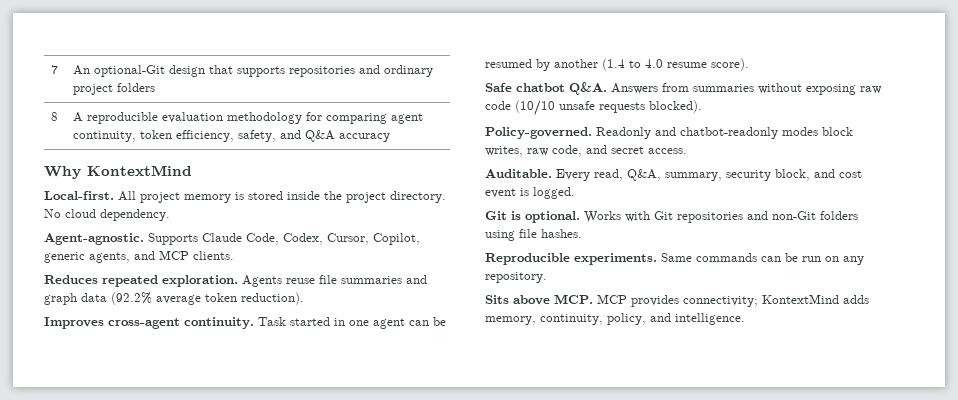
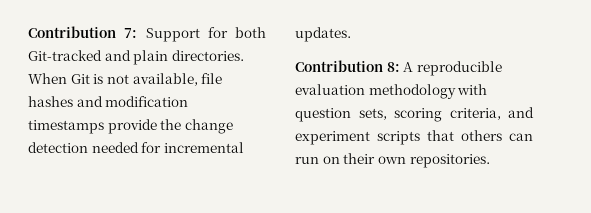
[51,65,59,74] [73,65,434,77] [73,83,156,95] [51,112,59,121] [73,112,424,124] [73,130,391,142] [44,165,192,179] [44,191,446,203] [44,209,170,221] [44,233,420,245] [44,250,234,263] [44,275,427,287] [44,292,304,305] [44,317,446,329] [485,58,749,71] [485,82,882,95] [485,100,702,116] [485,127,853,139] [485,145,687,157] [485,169,862,181] [485,187,575,199] [485,211,858,223] [485,229,582,241] [485,253,864,265] [485,272,547,283] [485,294,869,307] [485,313,745,325] 7 | An optional-Git design that supports repositories and ordinary project folders // 8 | A reproducible evaluation methodology for comparing agent continuity, token efficiency, safety, and Q&A accuracy // Why KontextMind // Local-first. All project memory is stored inside the project directory. No cloud dependency. // Agent-agnostic. Supports Claude Code, Codex, Cursor, Copilot, generic agents, and MCP clients. // Reduces repeated exploration. Agents reuse file summaries and graph data (92.2% average token reduction). // Improves cross-agent continuity. Task started in one agent can be resumed by another (1.4 to 4.0 resume score). // Safe chatbot Q&A. Answers from summaries without exposing raw code (10/10 unsafe requests blocked). // Policy-governed. Readonly and chatbot-readonly modes block writes, raw code, and secret access. // Auditable. Every read, Q&A, summary, security block, and cost event is logged. // Git is optional. Works with Git repositories and non-Git folders using file hashes. // Reproducible experiments. Same commands can be run on any repository. // Sits above MCP. MCP provides connectivity; KontextMind adds memory, continuity, policy, and intelligence. -> [28,26,266,42] [28,50,244,65] [28,73,223,86] [28,96,189,107] [28,119,233,134] [28,142,244,153] [295,27,351,42] [295,60,502,76] [295,84,488,99] [295,107,534,122] [295,130,533,145] [295,153,490,168] Contribution 7: Support for both Git-tracked and plain directories. When Git is not available, file hashes and modification timestamps provide the change detection needed for incremental updates. // Contribution 8: A reproducible evaluation methodology with question sets, scoring criteria, and experiment scripts that others can run on their own repositories.

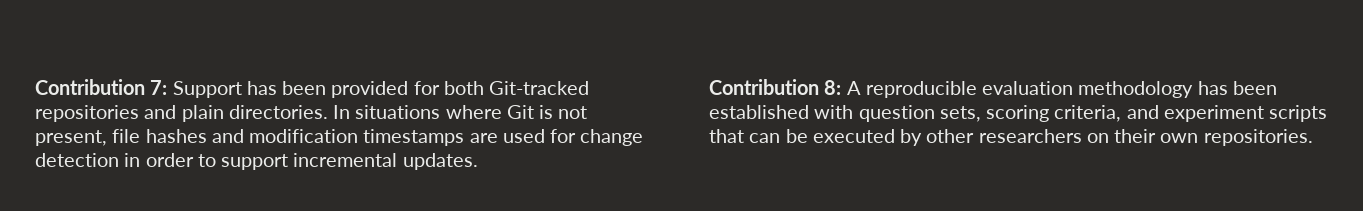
(200, 35) none -> [246,81,409,98] has been provided
(102, 55) none -> [35,105,139,122] repositories
[28,73,67,84] When -> [333,105,502,119] In situations where
[132,73,198,86] available, -> [35,130,107,146] present,
[107,119,233,134] [28,142,162,153] provide the change detection needed for -> [469,129,644,146] [35,153,289,170] are used for change detection in order to support
(456, 91) none -> [1197,81,1277,95] [709,105,809,119] has been established
[461,130,533,141] [295,157,319,164] others can run -> [749,129,1082,146] can be executed by other researchers

